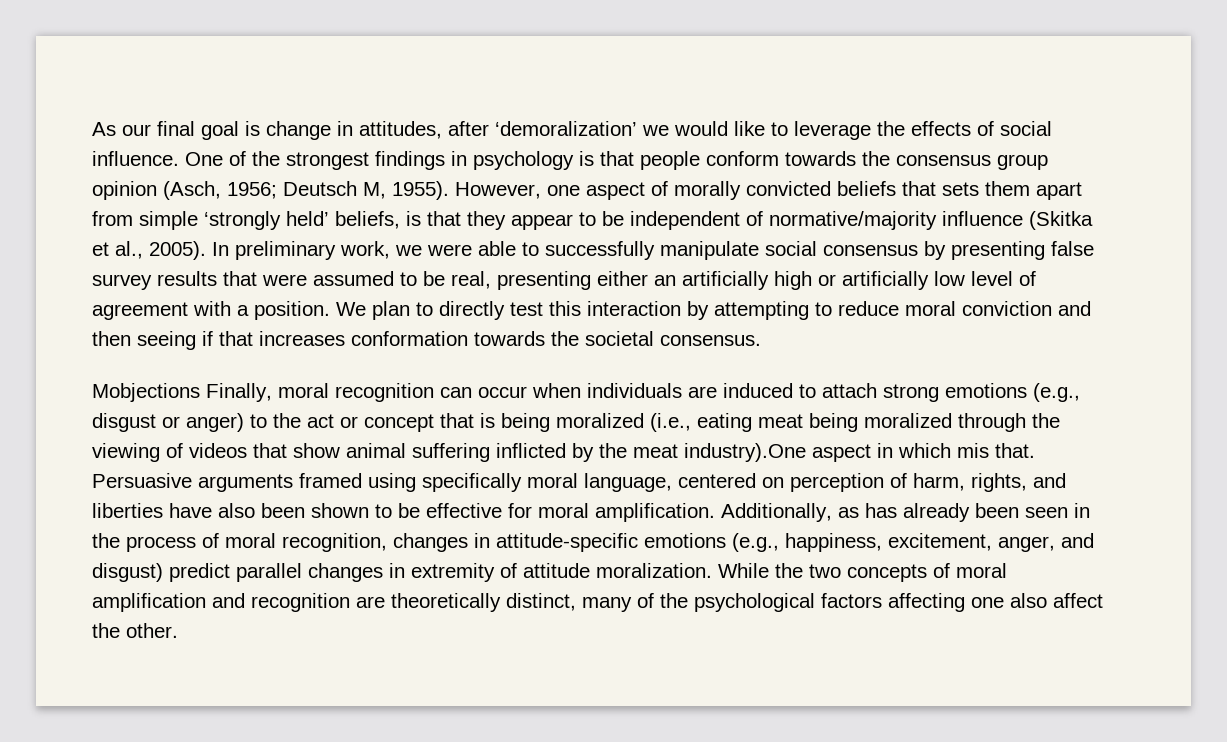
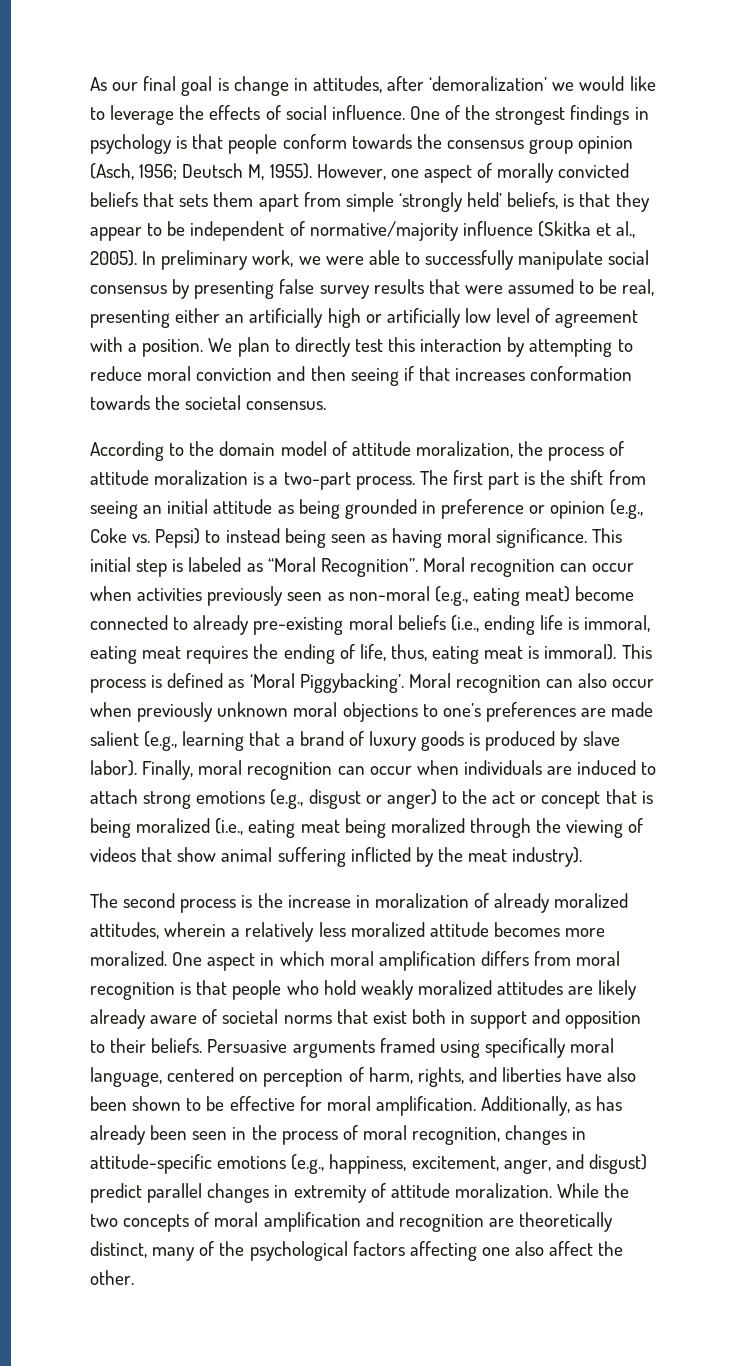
[92,383,200,402] Mobjections -> [90,441,625,461] [90,470,646,490] [90,499,644,519] [90,528,623,548] [90,557,635,577] [90,586,635,606] [90,615,651,635] [90,644,652,664] [90,673,655,693] [90,702,654,722] [90,731,620,751] [90,760,137,776] According to the domain model of attitude moralization, the process of attitude moralization is a two-part process. The first part is the shift from seeing an initial attitude as being grounded in preference or opinion (e.g., Coke vs. Pepsi) to instead being seen as having moral significance. This initial step is labeled as “Moral Recognition”. Moral recognition can occur when activities previously seen as non-moral (e.g., eating meat) become connected to already pre-existing moral beliefs (i.e., ending life is immoral, eating meat requires the ending of life, thus, eating meat is immoral). This process is defined as ‘Moral Piggybacking’. Moral recognition can also occur when previously unknown moral objections to one’s preferences are made salient (e.g., learning that a brand of luxury goods is produced by slave labor).
[684,443,1035,462] industry).One aspect in which mis that. -> [512,847,583,867] [90,893,629,913] [90,922,606,942] [90,951,621,971] [90,980,638,1000] [90,1009,642,1029] [90,1038,203,1053] industry). // The second process is the increase in moralization of already moralized attitudes, wherein a relatively less moralized attitude becomes more moralized. One aspect in which moral amplification differs from moral recognition is that people who hold weakly moralized attitudes are likely already aware of societal norms that exist both in support and opposition to their beliefs.

